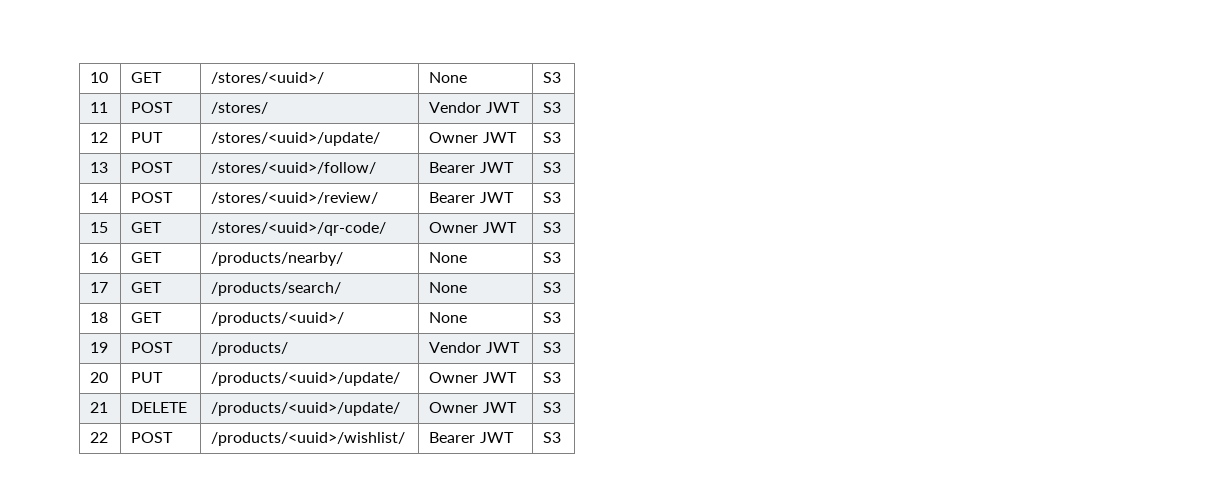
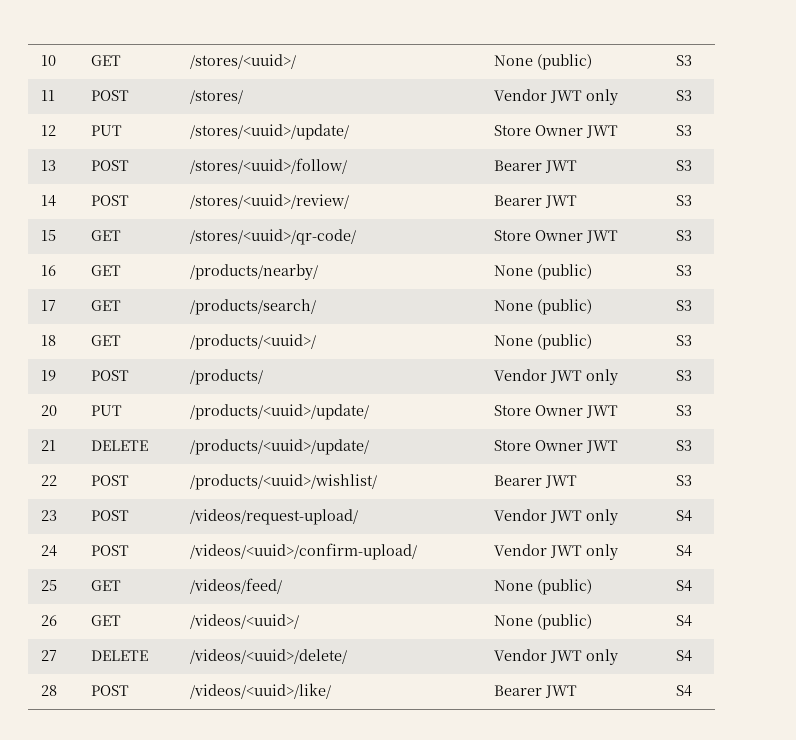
(468, 77) none -> [536,54,592,70] (public)
(520, 107) none -> [585,89,618,105] only
(381, 139) none -> [493,125,531,136] Store
(387, 229) none -> [493,230,531,241] Store
(468, 257) none -> [536,264,592,280] (public)
(468, 287) none -> [536,299,592,315] (public)
(468, 317) none -> [536,334,592,350] (public)
(520, 347) none -> [585,369,618,385] only
(401, 379) none -> [493,405,531,416] Store
(401, 409) none -> [493,440,531,451] Store
(562, 437) none -> [40,510,57,521] [90,510,129,521] [189,509,358,525] [493,509,618,525] [675,510,692,522] [40,545,57,557] [90,545,129,556] [189,543,417,560] [493,544,618,560] [675,545,692,557] [40,580,57,591] [90,580,121,591] [189,578,282,594] [493,579,592,595] [675,580,692,592] [40,615,57,626] [90,615,121,626] [189,614,299,629] [493,614,592,630] [675,615,692,627] [40,650,57,661] [90,650,148,661] [189,649,347,664] [493,649,618,665] [675,650,692,662] [40,685,57,696] [90,685,129,696] [189,683,331,699] [493,685,577,698] [675,685,692,697] // 23 | POST | /videos/request-upload/ | Vendor JWT only | S4 // 24 | POST | /videos/<uuid>/confirm-upload/ | Vendor JWT only | S4 // 25 | GET | /videos/feed/ | None (public) | S4 // 26 | GET | /videos/<uuid>/ | None (public) | S4 // 27 | DELETE | /videos/<uuid>/delete/ | Vendor JWT only | S4 // 28 | POST | /videos/<uuid>/like/ | Bearer JWT | S4

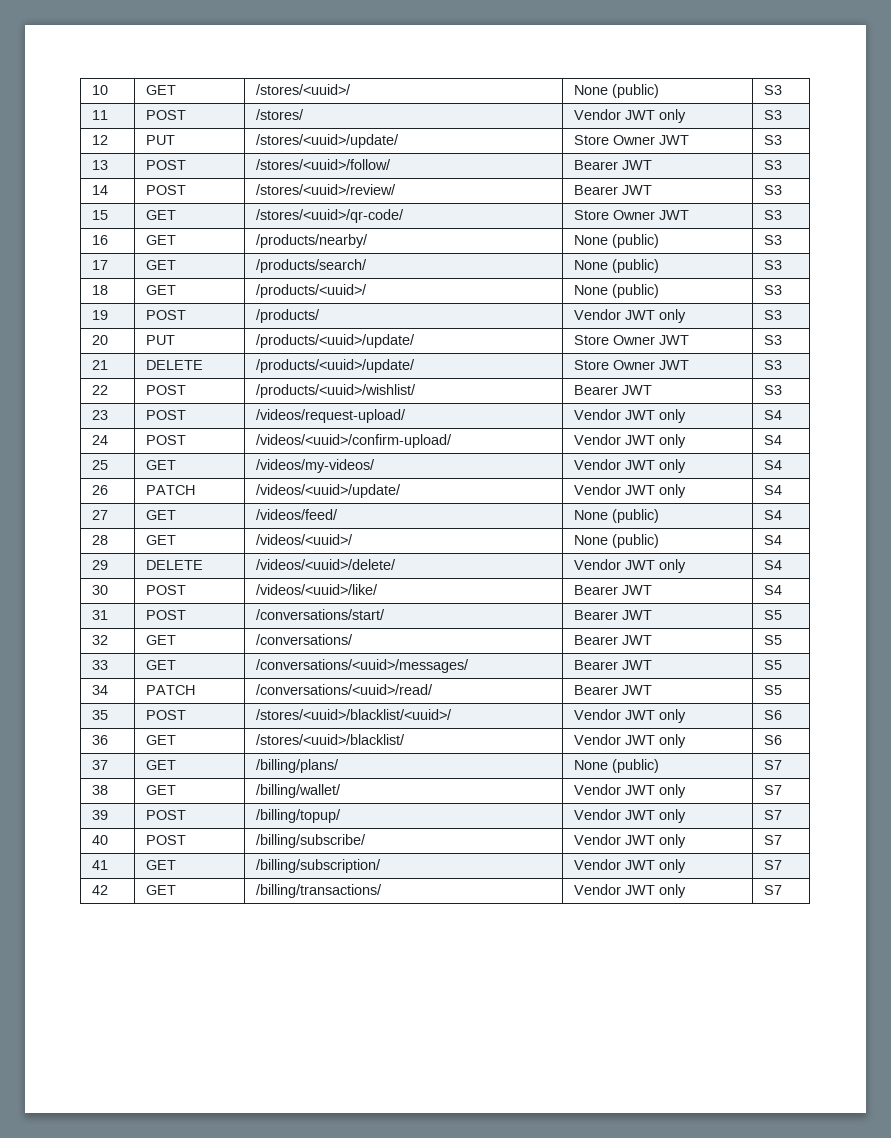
(121, 585) none -> [255,459,375,473] [573,459,686,473] [763,460,782,470] [91,485,108,495] [145,485,195,495] [255,484,401,498] [573,484,686,498] [763,485,782,495] [91,510,108,520] [145,510,176,520] | /videos/my-videos/ | Vendor JWT only | S4 // 26 | PATCH | /videos/<uuid>/update/ | Vendor JWT only | S4 // 27 | GET
[40,615,57,626] 26 -> [91,535,108,545] 28
[40,650,57,661] 27 -> [91,560,108,570] 29
[40,685,57,696] 28 -> [91,585,108,595] 30
(692, 691) none -> [91,610,108,620] [145,610,186,620] [255,609,385,620] [573,610,652,620] [763,610,782,620] [91,635,108,645] [145,635,176,645] [255,634,353,645] [573,635,652,645] [763,635,782,645] [91,660,108,670] [145,660,176,670] [255,659,469,673] [573,660,652,670] [763,660,782,670] [91,685,108,695] [145,685,195,695] [255,684,433,695] [573,685,652,695] [763,685,782,695] [91,710,108,720] [145,710,186,720] [255,709,452,720] [573,709,686,723] [763,710,782,720] [91,735,108,745] [145,735,176,745] [255,734,405,745] [573,734,686,748] [763,735,782,745] [91,760,108,770] [145,760,176,770] [255,759,339,773] [573,759,659,773] [763,760,782,770] [91,785,108,795] [145,785,176,795] [255,784,341,798] [573,784,686,798] [763,785,782,795] [91,810,108,820] [145,810,186,820] [255,809,341,823] [573,809,686,823] [763,810,782,820] [91,835,108,845] [145,835,186,845] [255,834,366,848] [573,834,686,848] [763,835,782,845] [91,860,108,870] [145,860,176,870] [255,859,381,873] [573,859,686,873] [763,860,782,870] [91,885,108,895] [145,885,176,895] [255,884,382,898] [573,884,686,898] [763,885,782,895] // 31 | POST | /conversations/start/ | Bearer JWT | S5 // 32 | GET | /conversations/ | Bearer JWT | S5 // 33 | GET | /conversations/<uuid>/messages/ | Bearer JWT | S5 // 34 | PATCH | /conversations/<uuid>/read/ | Bearer JWT | S5 // 35 | POST | /stores/<uuid>/blacklist/<uuid>/ | Vendor JWT only | S6 // 36 | GET | /stores/<uuid>/blacklist/ | Vendor JWT only | S6 // 37 | GET | /billing/plans/ | None (public) | S7 // 38 | GET | /billing/wallet/ | Vendor JWT only | S7 // 39 | POST | /billing/topup/ | Vendor JWT only | S7 // 40 | POST | /billing/subscribe/ | Vendor JWT only | S7 // 41 | GET | /billing/subscription/ | Vendor JWT only | S7 // 42 | GET | /billing/transactions/ | Vendor JWT only | S7

